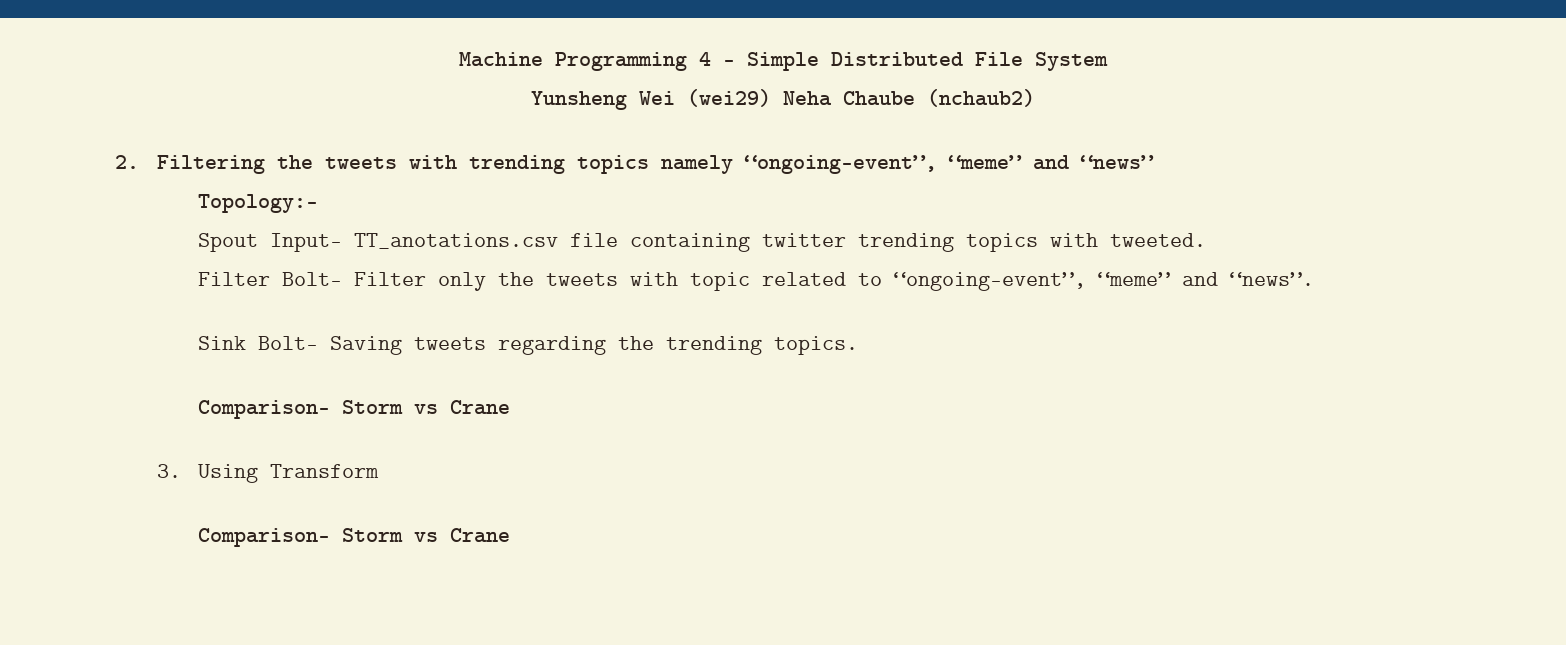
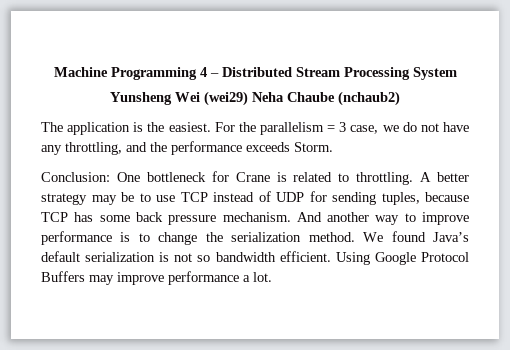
[747,52,1023,71] Simple Distributed File -> [221,67,410,80] Distributed Stream Processing
[115,155,1154,174] [198,194,319,213] [198,233,1207,252] [198,272,1315,291] [198,336,859,355] [198,400,511,419] [156,464,380,483] [198,528,511,547] 2. Filtering the tweets with trending topics namely “ongoing-event”, “meme” and “news” // Topology:- // Spout Input- TT_anotations.csv file containing twitter trending topics with tweeted. // Filter Bolt- Filter only the tweets with topic related to “ongoing-event”, “meme” and “news”. // Sink Bolt- Saving tweets regarding the trending topics. // Comparison- Storm vs Crane // 3. Using Transform // Comparison- Storm vs Crane -> [41,122,470,135] [41,141,333,155] [41,171,469,185] [41,191,469,205] [41,212,470,225] [41,231,470,245] [41,251,469,265] [41,271,272,285] The application is the easiest. For the parallelism = 3 case, we do not have any throttling, and the performance exceeds Storm. // Conclusion: One bottleneck for Crane is related to throttling. A better strategy may be to use TCP instead of UDP for sending tuples, because TCP has some back pressure mechanism. And another way to improve performance is to change the serialization method. We found Java’s default serialization is not so bandwidth efficient. Using Google Protocol Buffers may improve performance a lot.

